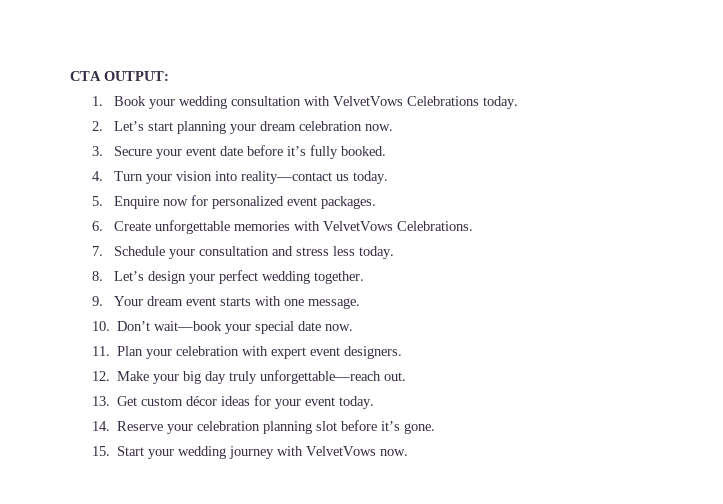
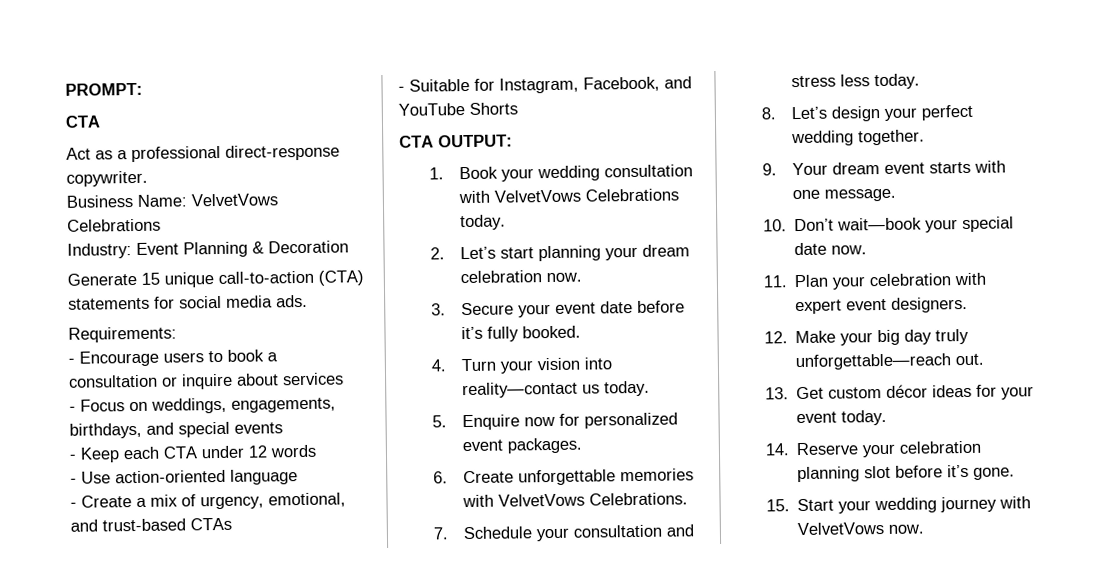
(70, 76) none -> [65,82,143,96] [65,115,101,128] [66,144,340,163] [66,170,148,187] [66,193,278,208] [67,218,161,232] [67,240,349,259] [67,270,364,288] [68,294,308,310] [68,326,177,343] [68,349,278,367] [68,372,344,390] [69,397,336,414] [69,421,283,439] [69,444,316,463] [70,469,298,485] [70,492,346,510] [70,517,232,532] [398,76,692,94] [398,102,518,116] PROMPT: // CTA // Act as a professional direct-response copywriter. // Business Name: VelvetVows Celebrations // Industry: Event Planning & Decoration // Generate 15 unique call-to-action (CTA) statements for social media ads. // Requirements: // - Encourage users to book a consultation or inquire about services // - Focus on weddings, engagements, birthdays, and special events // - Keep each CTA under 12 words // - Use action-oriented language // - Create a mix of urgency, emotional, and trust-based CTAs // - Suitable for Instagram, Facebook, and YouTube Shorts //

